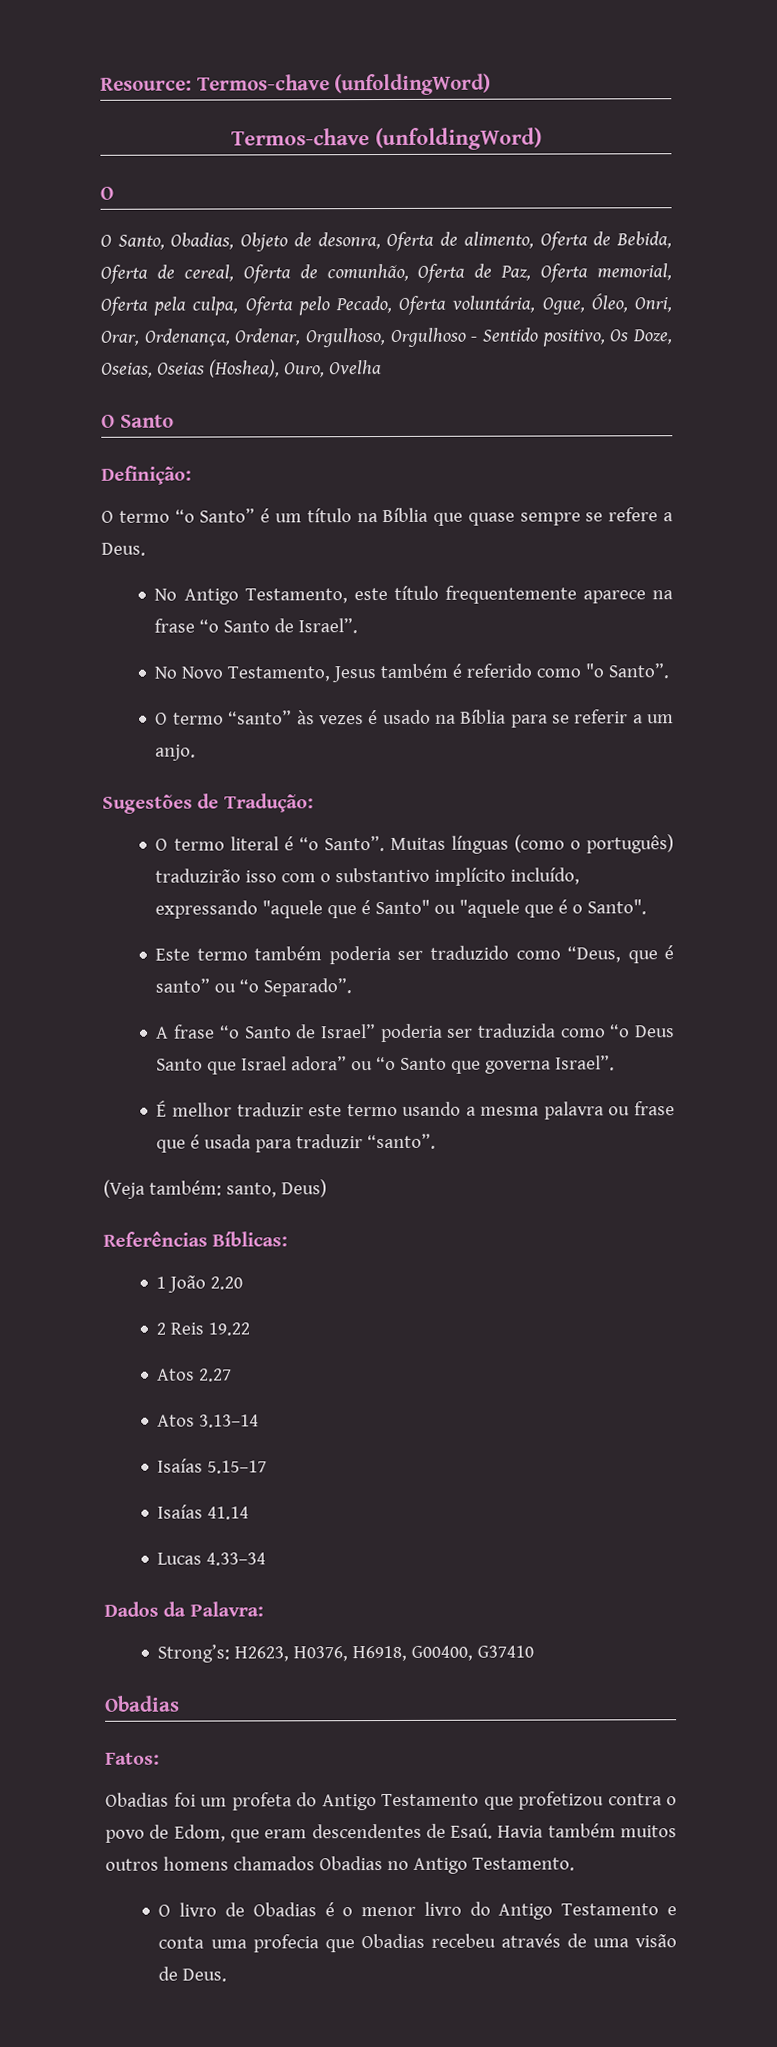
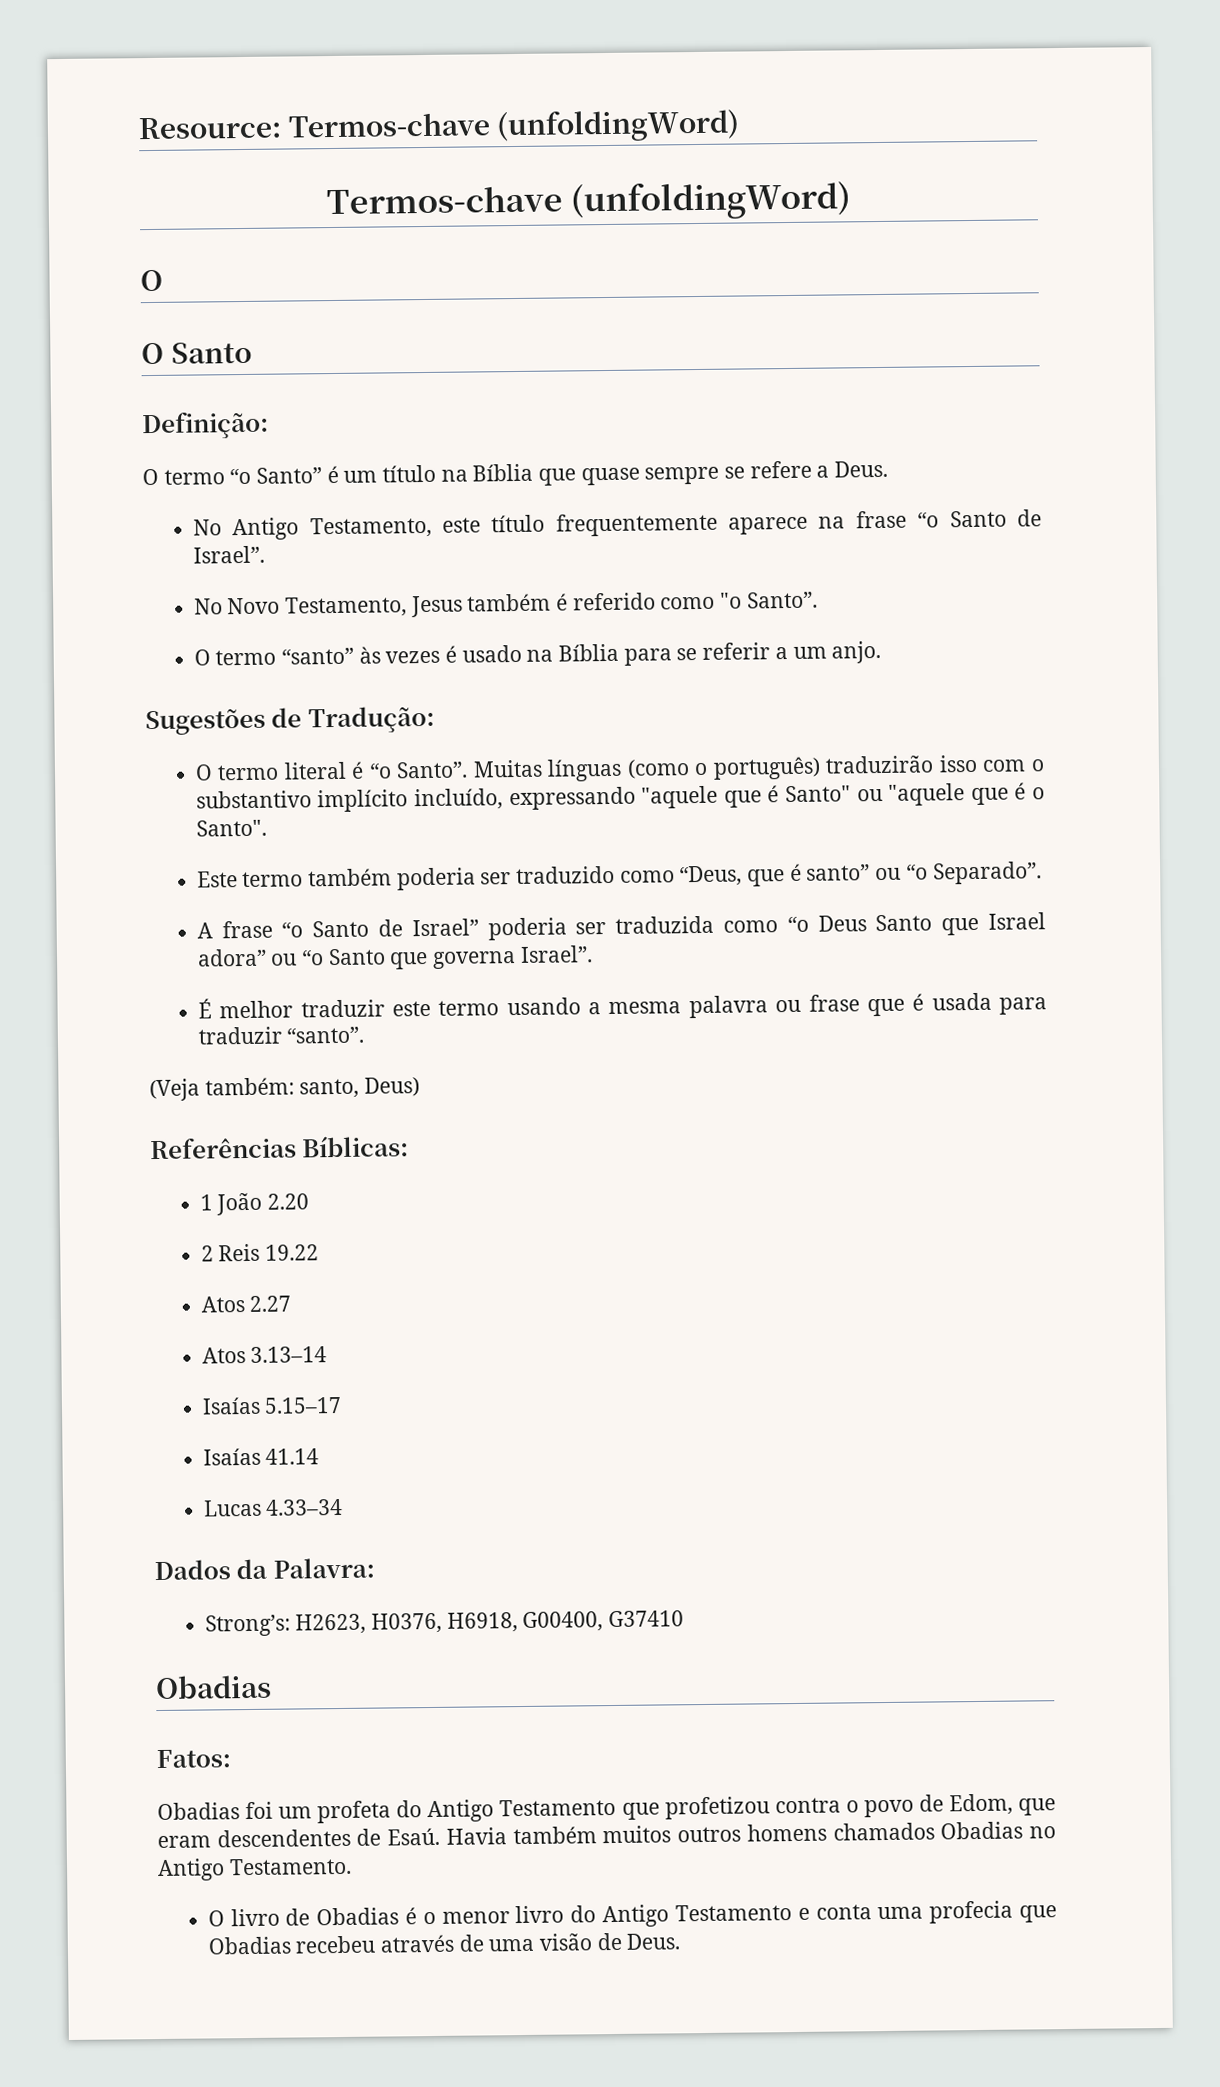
[100,231,673,252] [100,263,672,284] [100,293,672,316] [100,327,673,348] [101,359,382,378] // O Santo, Obadias, Objeto de desonra, Oferta de alimento, Oferta de Bebida, Oferta de cereal, Oferta de comunhão, Oferta de Paz, Oferta memorial, Oferta pela culpa, Oferta pelo Pecado, Oferta voluntária, Ogue, Óleo, Onri, Orar, Ordenança, Ordenar, Orgulhoso, Orgulhoso - Sentido positivo, Os Doze, Oseias, Oseias (Hoshea), Ouro, Ovelha -> (163, 280) none

